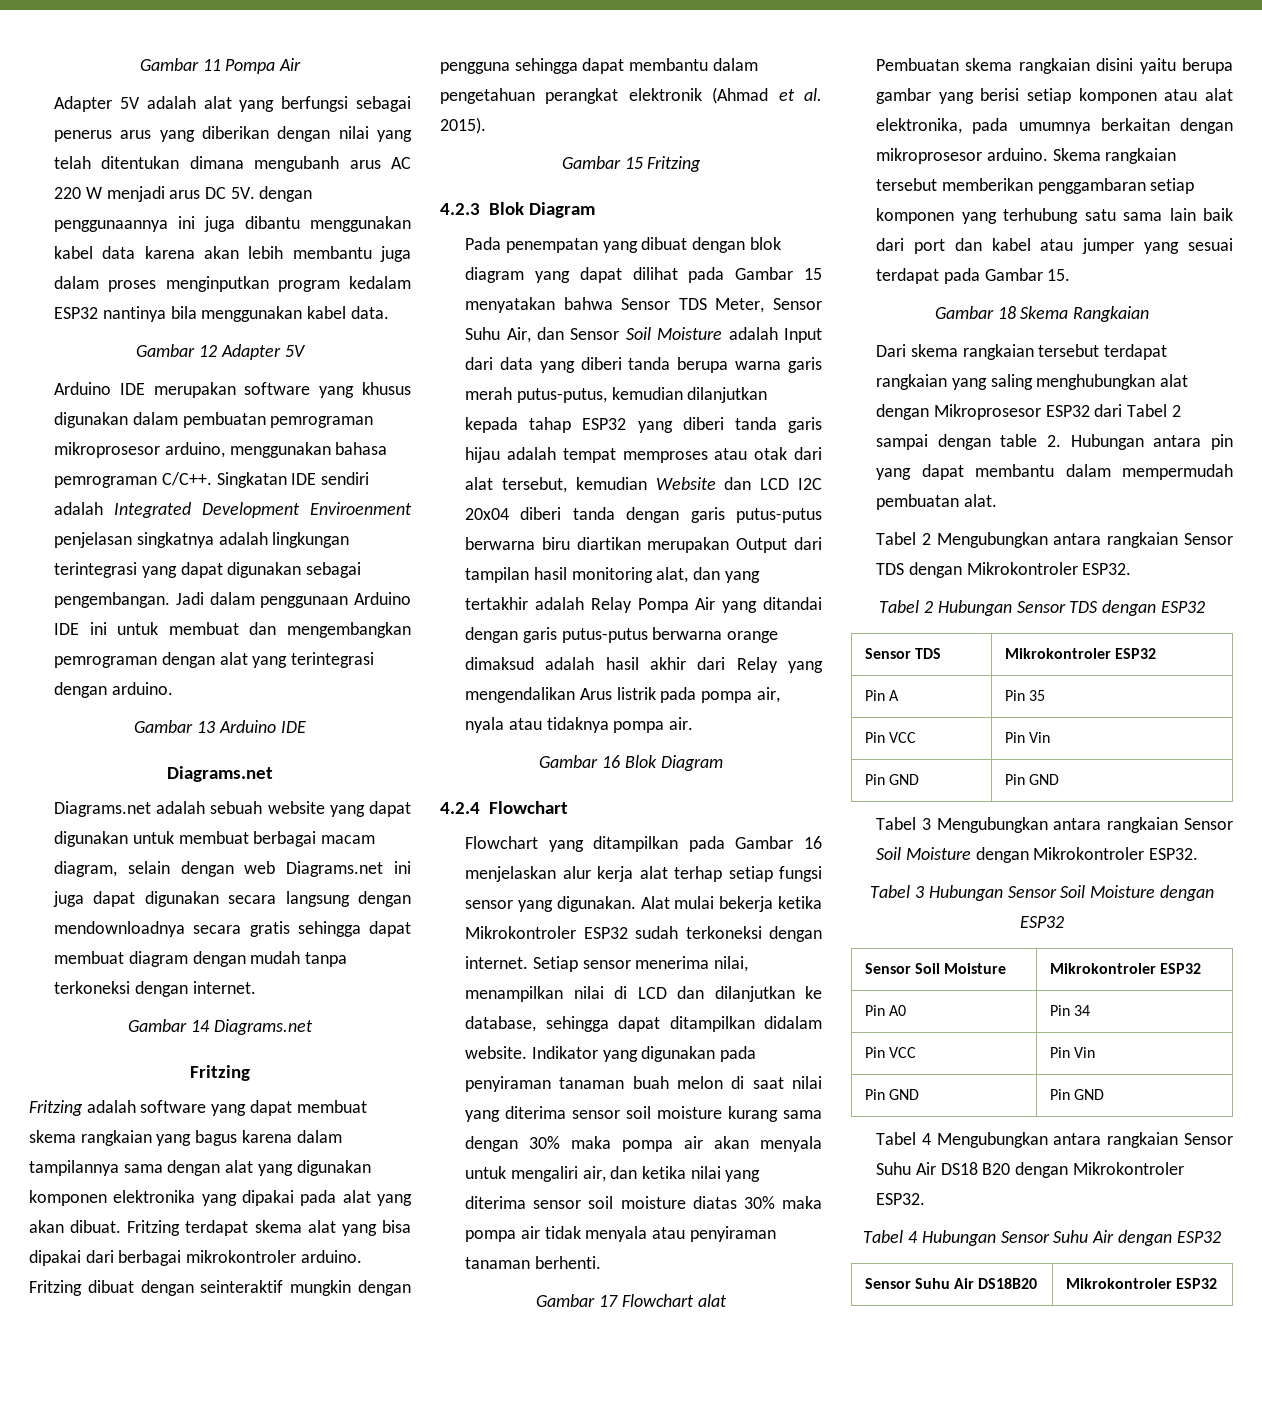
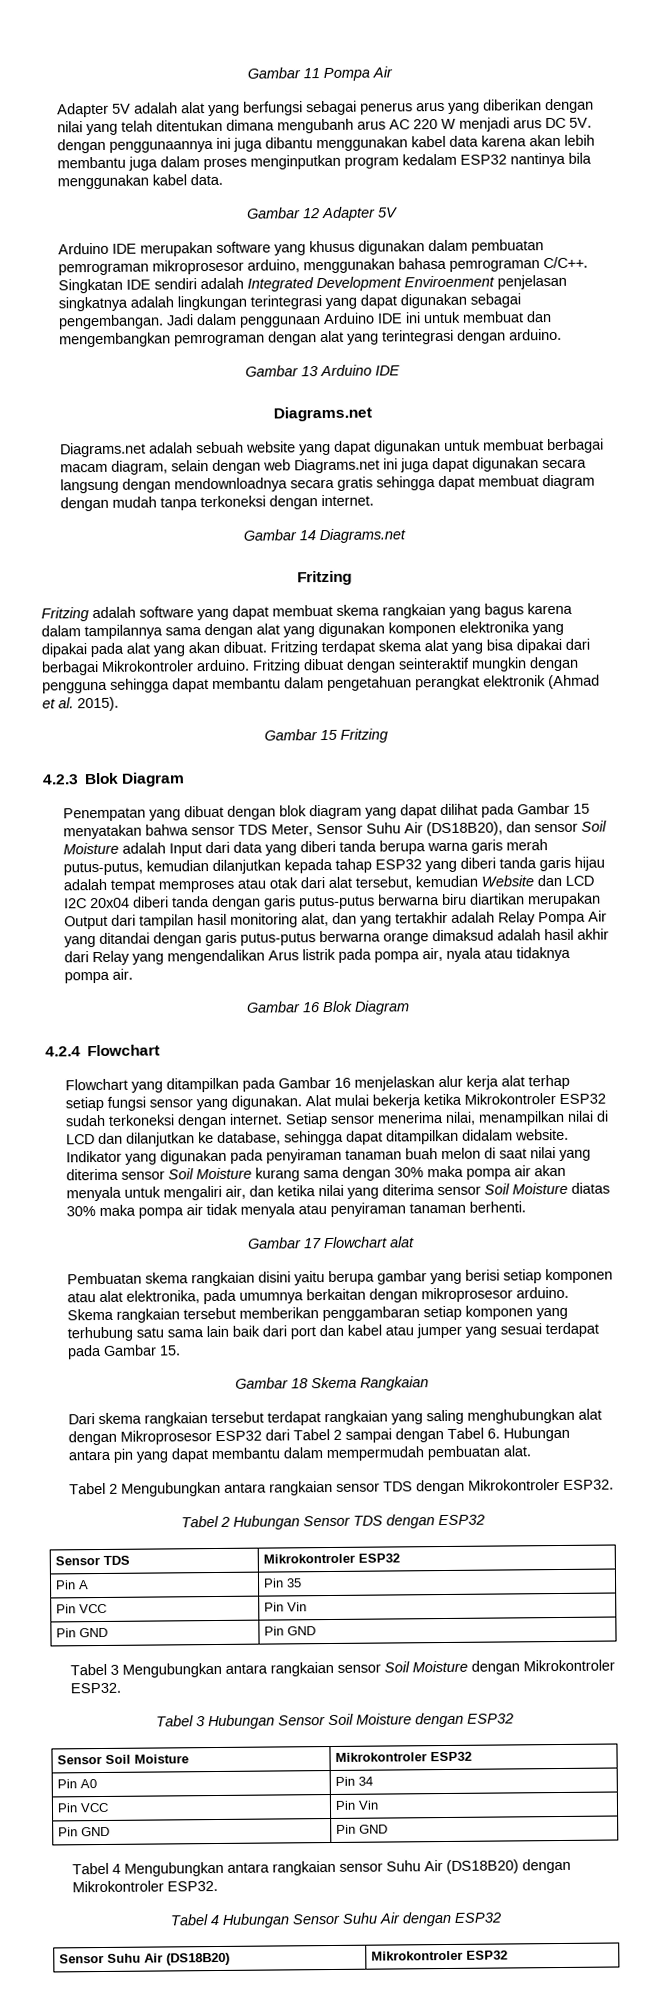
[186,1250,297,1263] mikrokontroler -> [101,660,194,672] Mikrokontroler
[465,237,598,253] Pada penempatan -> [63,807,147,822] Penempatan
[621,298,671,310] Sensor -> [191,825,236,836] sensor
[506,327,620,343] Air, dan Sensor -> [404,821,579,837] Air (DS18B20), dan sensor
[626,1106,723,1119] soil moisture -> [168,1167,253,1180] Soil Moisture
[588,1196,686,1209] soil moisture -> [484,1182,569,1195] Soil Moisture
[1000,434,1062,447] table 2. -> [447,1427,501,1439] Tabel 6.
[1184,533,1233,545] Sensor -> [336,1482,381,1492] sensor
[1184,818,1233,830] Sensor -> [337,1663,382,1673] sensor
[1184,1133,1233,1145] [876,1162,1011,1175] Sensor Suhu Air DS18 B20 -> [339,1859,520,1874] sensor Suhu Air (DS18B20)
[978,1278,1038,1289] DS18B20 -> [166,1952,231,1966] (DS18B20)

